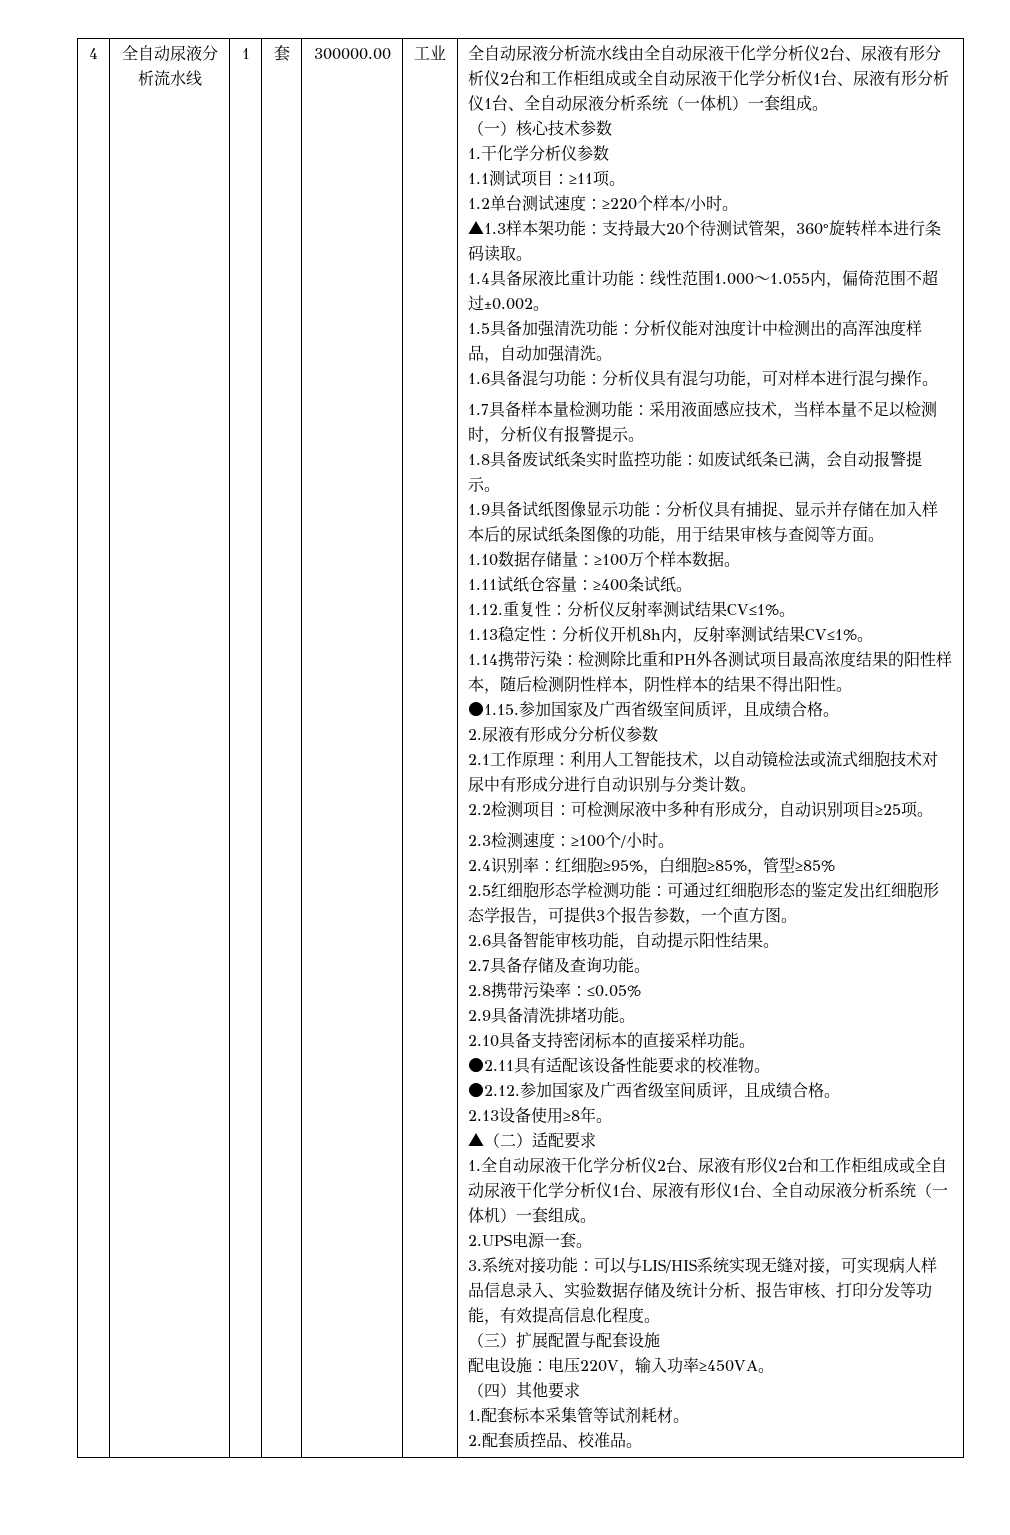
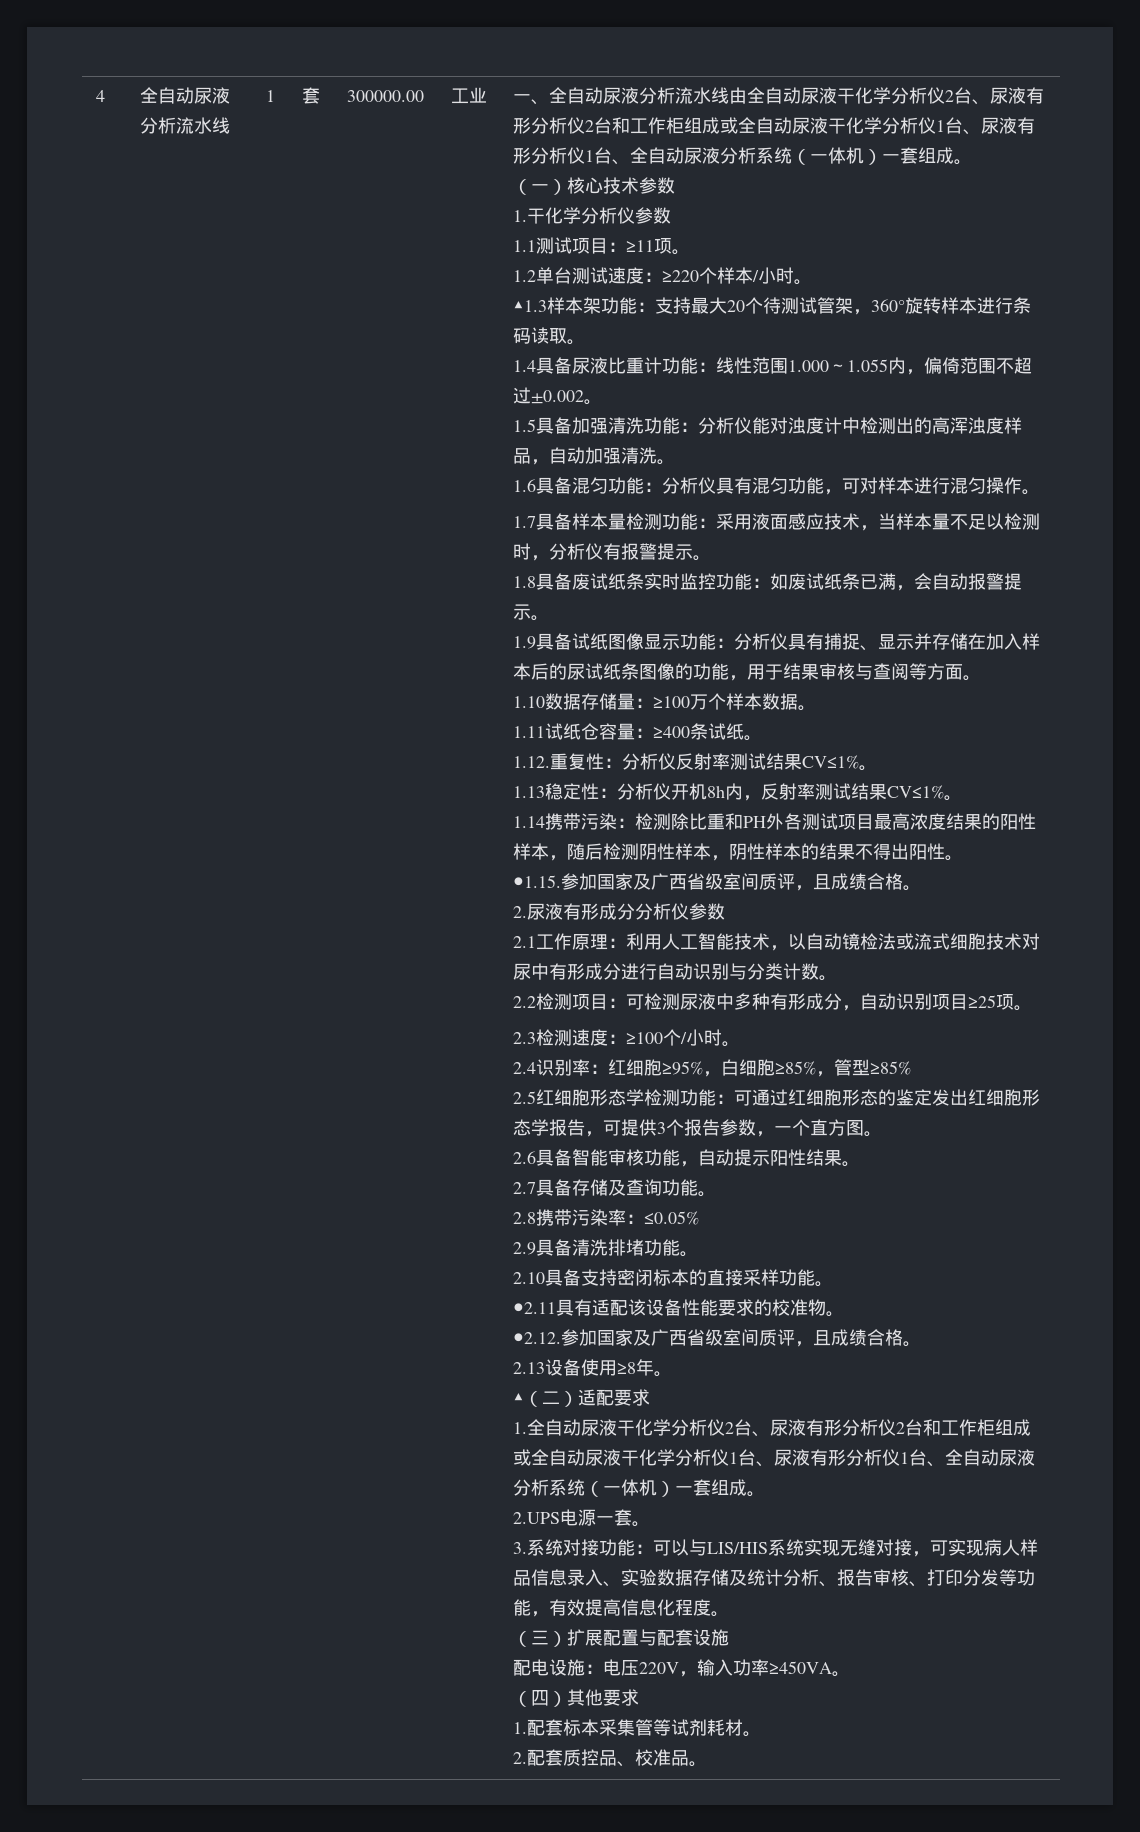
(446, 52) none -> [513,94,550,105] 一、
(763, 1165) none -> [842,1419,879,1436] 分析
(717, 1190) none -> [846,1449,883,1466] 分析

